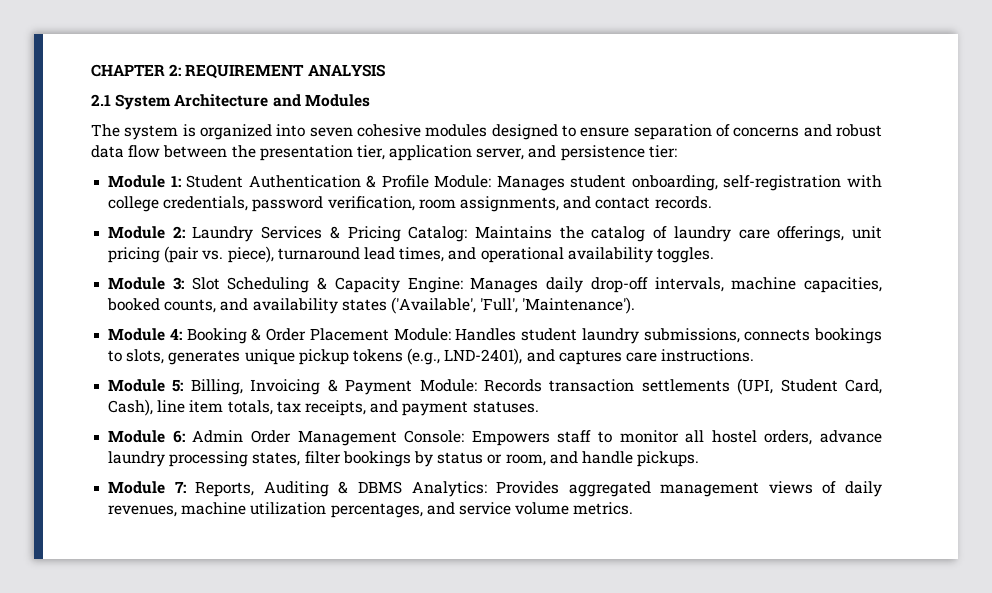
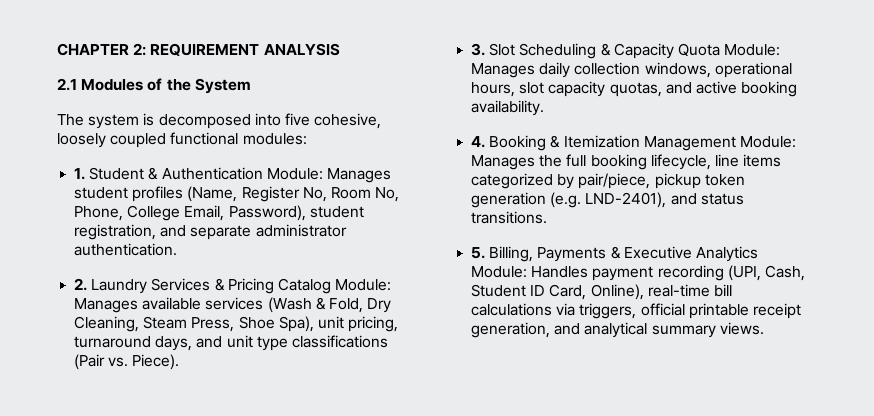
[115,94,370,110] System Architecture and Modules -> [81,78,251,94] Modules of the System
[200,124,883,140] [91,145,677,161] [108,175,882,191] [108,196,712,212] [108,226,883,242] [108,246,714,263] [108,277,882,293] [107,297,636,314] [108,328,882,344] [108,348,755,365] [108,378,883,395] [108,399,539,416] [108,430,882,446] [108,451,700,467] [108,481,882,497] [108,502,634,518] organized into seven cohesive modules designed to ensure separation of concerns and robust data flow between the presentation tier, application server, and persistence tier: // Module 1: Student Authentication & Profile Module: Manages student onboarding, self-registration with college credentials, password verification, room assignments, and contact records. // Module 2: Laundry Services & Pricing Catalog: Maintains the catalog of laundry care offerings, unit pricing (pair vs. piece), turnaround lead times, and operational availability toggles. // Module 3: Slot Scheduling & Capacity Engine: Manages daily drop-off intervals, machine capacities, booked counts, and availability states ('Available', 'Full', 'Maintenance'). // Module 4: Booking & Order Placement Module: Handles student laundry submissions, connects bookings to slots, generates unique pickup tokens (e.g., LND-2401), and captures care instructions. // Module 5: Billing, Invoicing & Payment Module: Records transaction settlements (UPI, Student Card, Cash), line item totals, tax receipts, and payment statuses. // Module 6: Admin Order Management Console: Empowers staff to monitor all hostel orders, advance laundry processing states, filter bookings by status or room, and handle pickups. // Module 7: Reports, Auditing & DBMS Analytics: Provides aggregated management views of daily revenues, machine utilization percentages, and service volume metrics. -> [158,113,382,129] [57,132,307,148] [74,167,391,183] [74,186,400,202] [74,205,364,221] [74,224,347,240] [74,243,178,256] [74,278,392,294] [74,297,392,313] [74,316,399,332] [74,335,388,351] [74,354,180,370] [471,43,781,59] [471,62,792,78] [471,81,798,97] [471,100,545,116] [471,135,796,151] [471,154,782,170] [471,173,745,189] [471,192,744,208] [471,211,548,224] [471,246,758,262] [471,265,805,281] [471,284,732,300] [471,303,801,319] [471,322,764,338] decomposed into five cohesive, loosely coupled functional modules: // 1. Student & Authentication Module: Manages student profiles (Name, Register No, Room No, Phone, College Email, Password), student registration, and separate administrator authentication. // 2. Laundry Services & Pricing Catalog Module: Manages available services (Wash & Fold, Dry Cleaning, Steam Press, Shoe Spa), unit pricing, turnaround days, and unit type classifications (Pair vs. Piece). // 3. Slot Scheduling & Capacity Quota Module: Manages daily collection windows, operational hours, slot capacity quotas, and active booking availability. // 4. Booking & Itemization Management Module: Manages the full booking lifecycle, line items categorized by pair/piece, pickup token generation (e.g. LND-2401), and status transitions. // 5. Billing, Payments & Executive Analytics Module: Handles payment recording (UPI, Cash, Student ID Card, Online), real-time bill calculations via triggers, official printable receipt generation, and analytical summary views.

